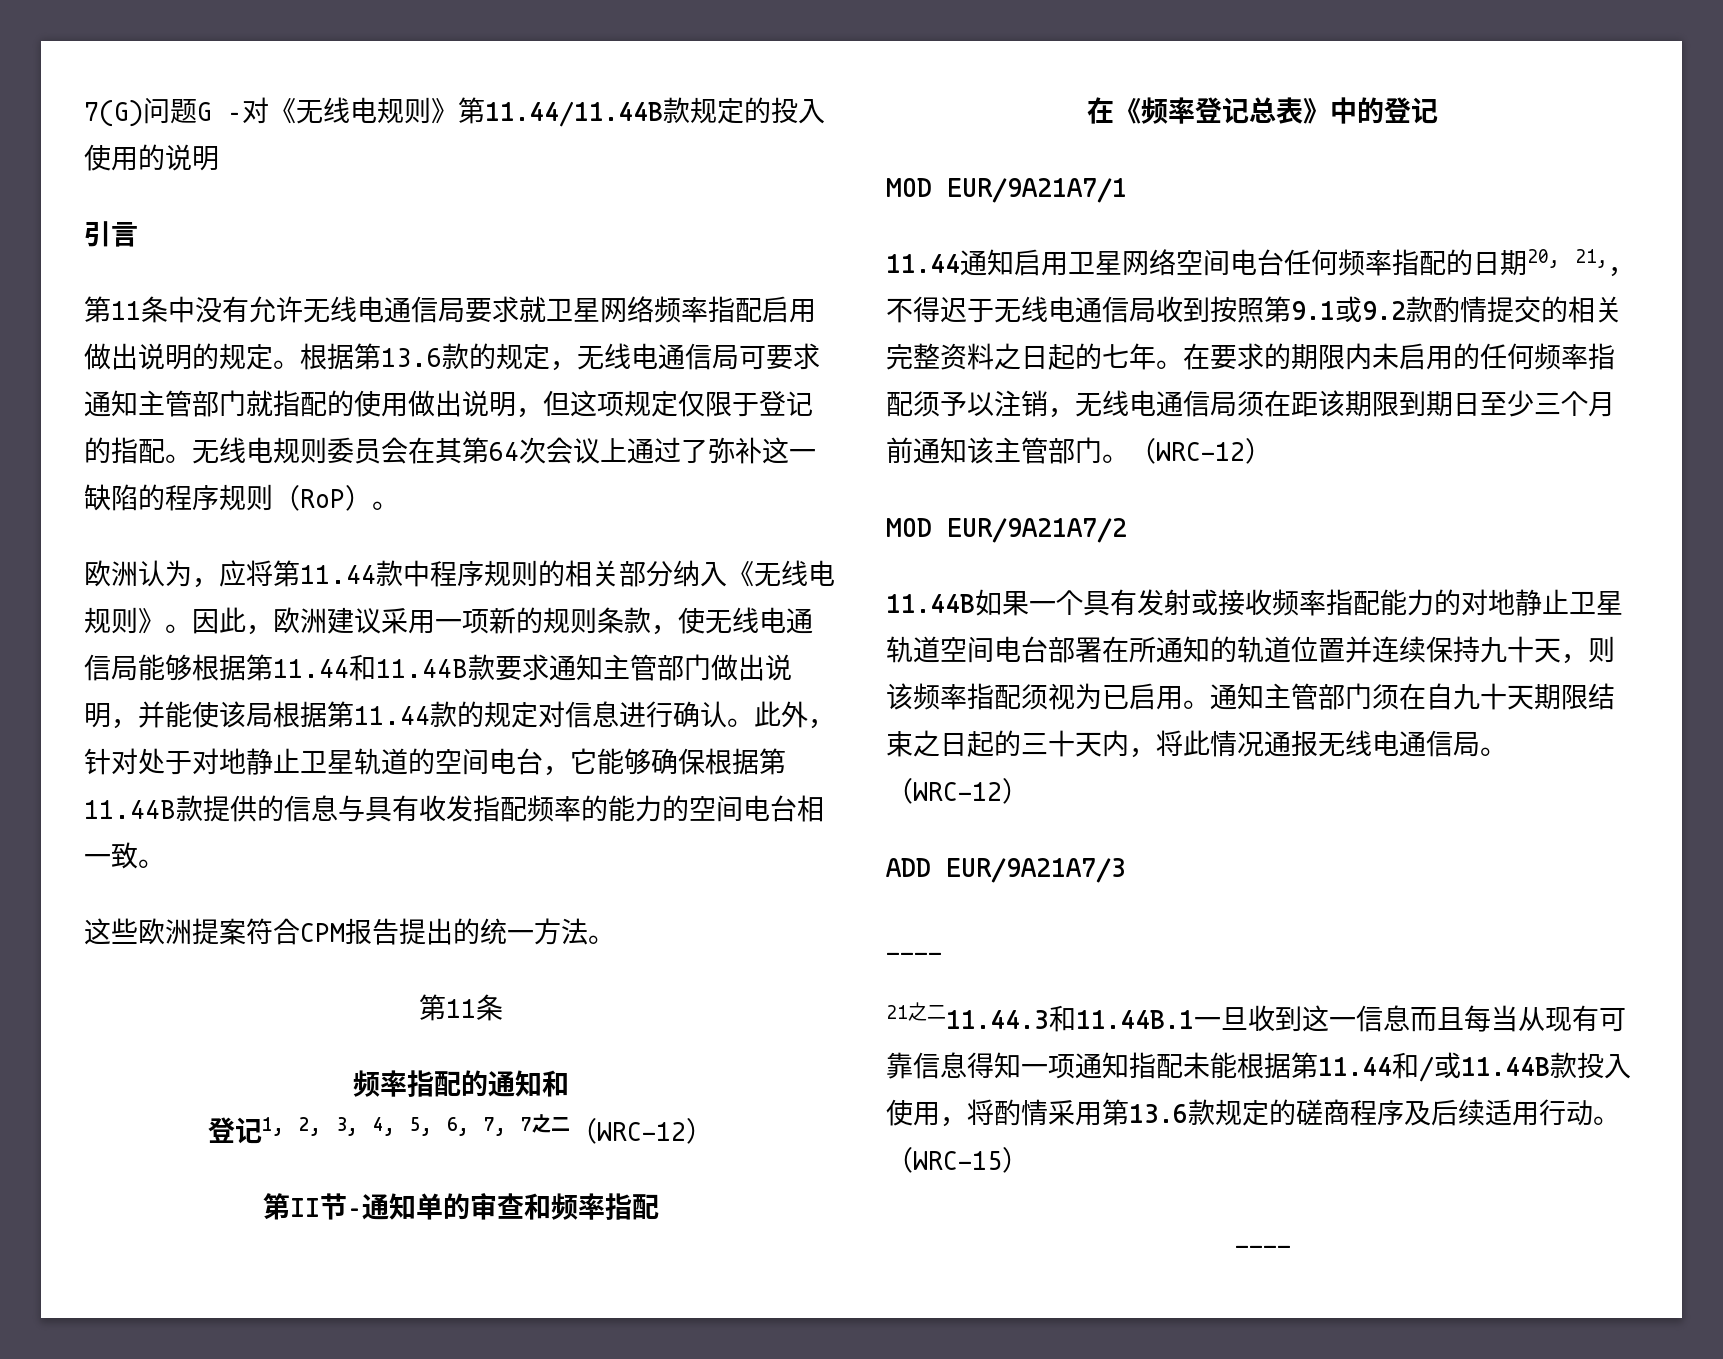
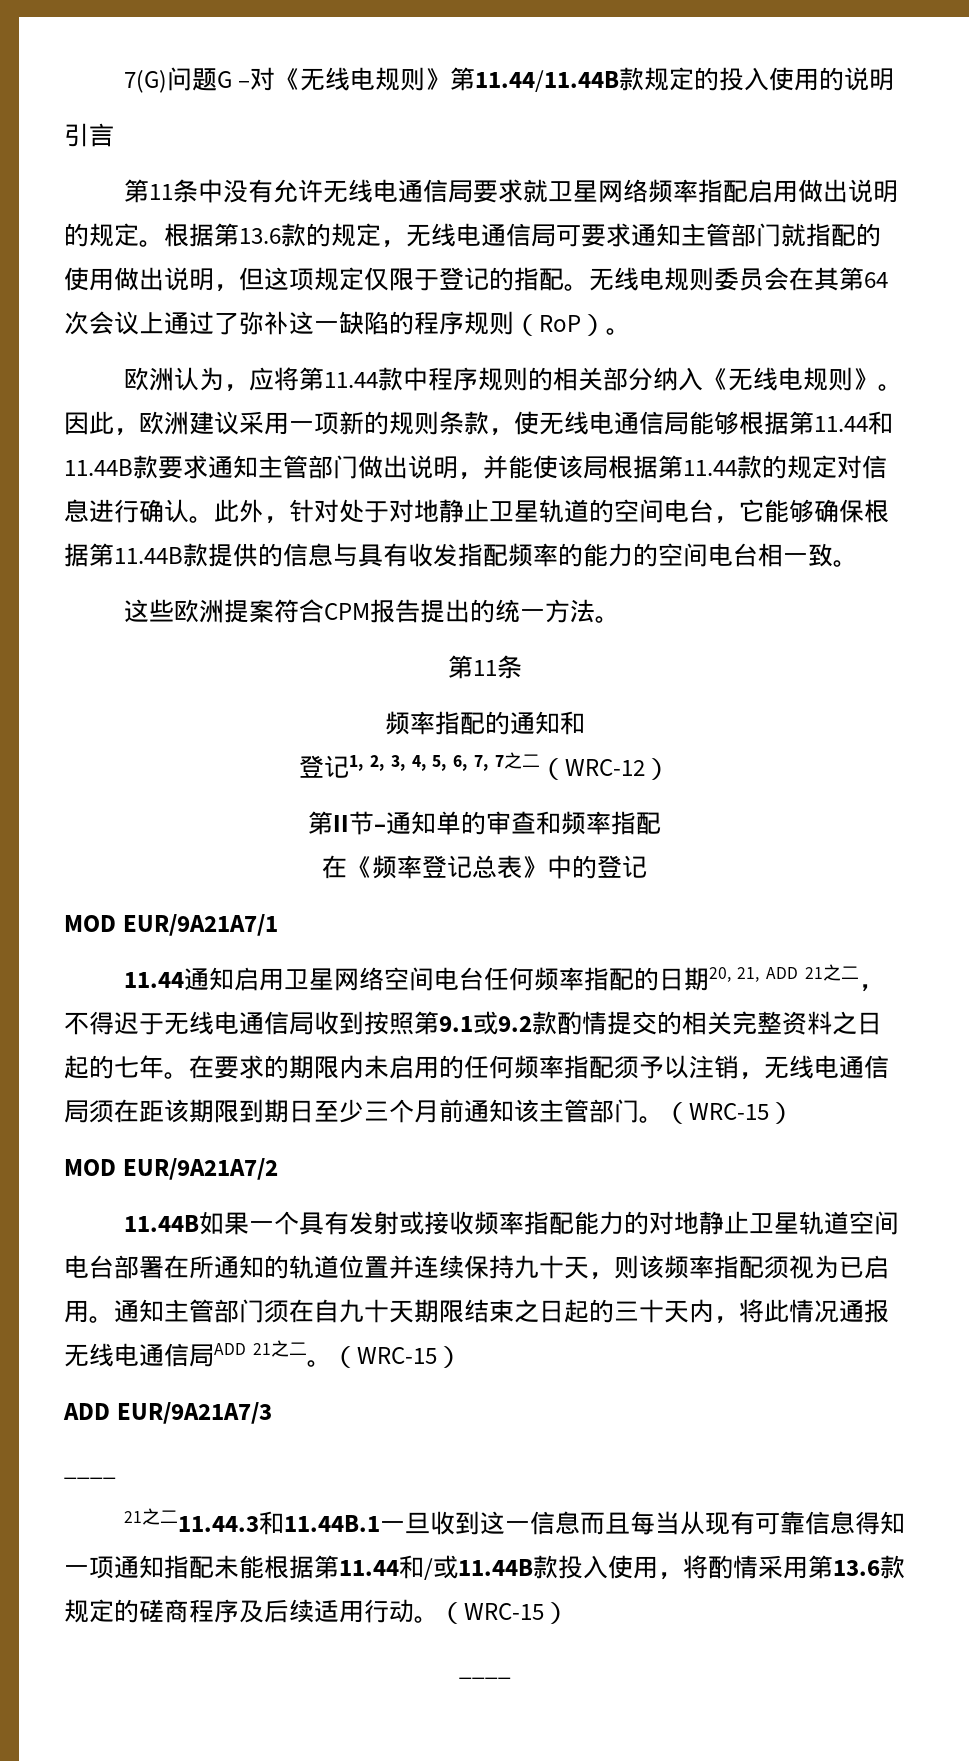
(1608, 258) none -> [766,964,859,981] ADD 21之二
[1156,442,1245,461] WRC-12 -> [689,1103,769,1120] WRC-15
[1480,747,1507,756] [886,778,1002,804] 。（WRC-12 -> [214,1340,307,1357] [306,1346,437,1368] ADD 21之二。（WRC-15

